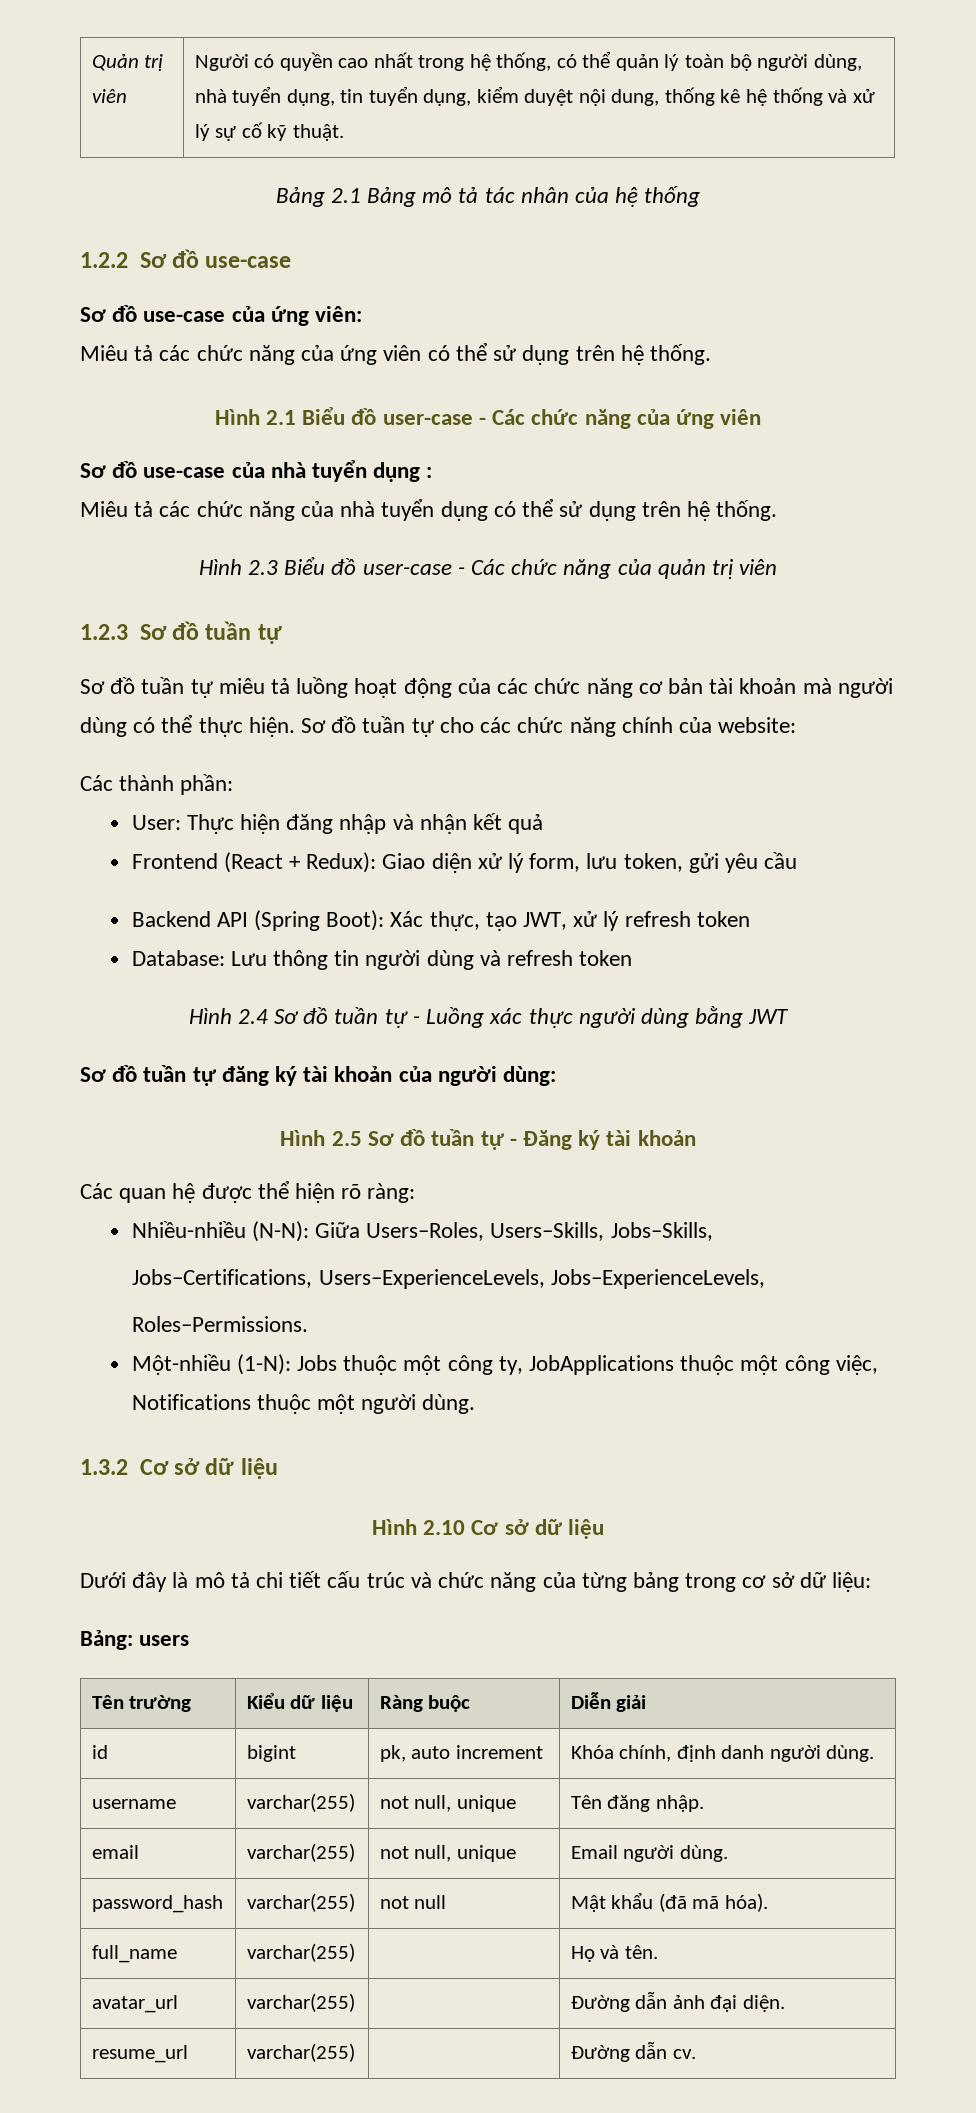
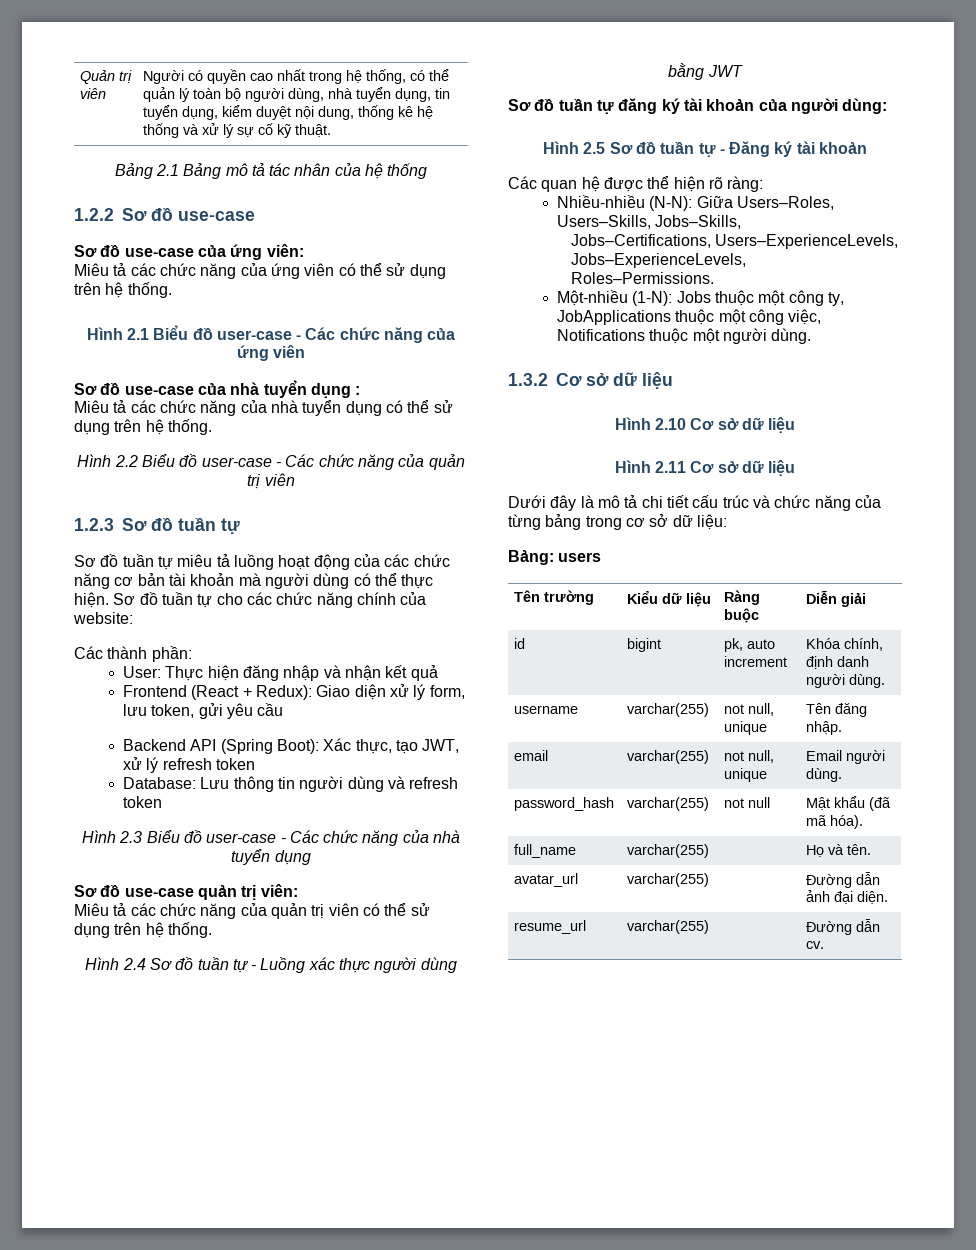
[247,560,278,575] 2.3 -> [114,455,138,467] 2.2
(633, 958) none -> [81,830,461,846] [231,849,311,865] [74,884,298,900] [74,903,430,919] [74,922,212,938] // Hình 2.3 Biểu đồ user-case - Các chức năng của nhà tuyển dụng // Sơ đồ use-case quản trị viên: // Miêu tả các chức năng của quản trị viên có thể sử dụng trên hệ thống.
(605, 1529) none -> [614,460,796,476] // Hình 2.11 Cơ sở dữ liệu

